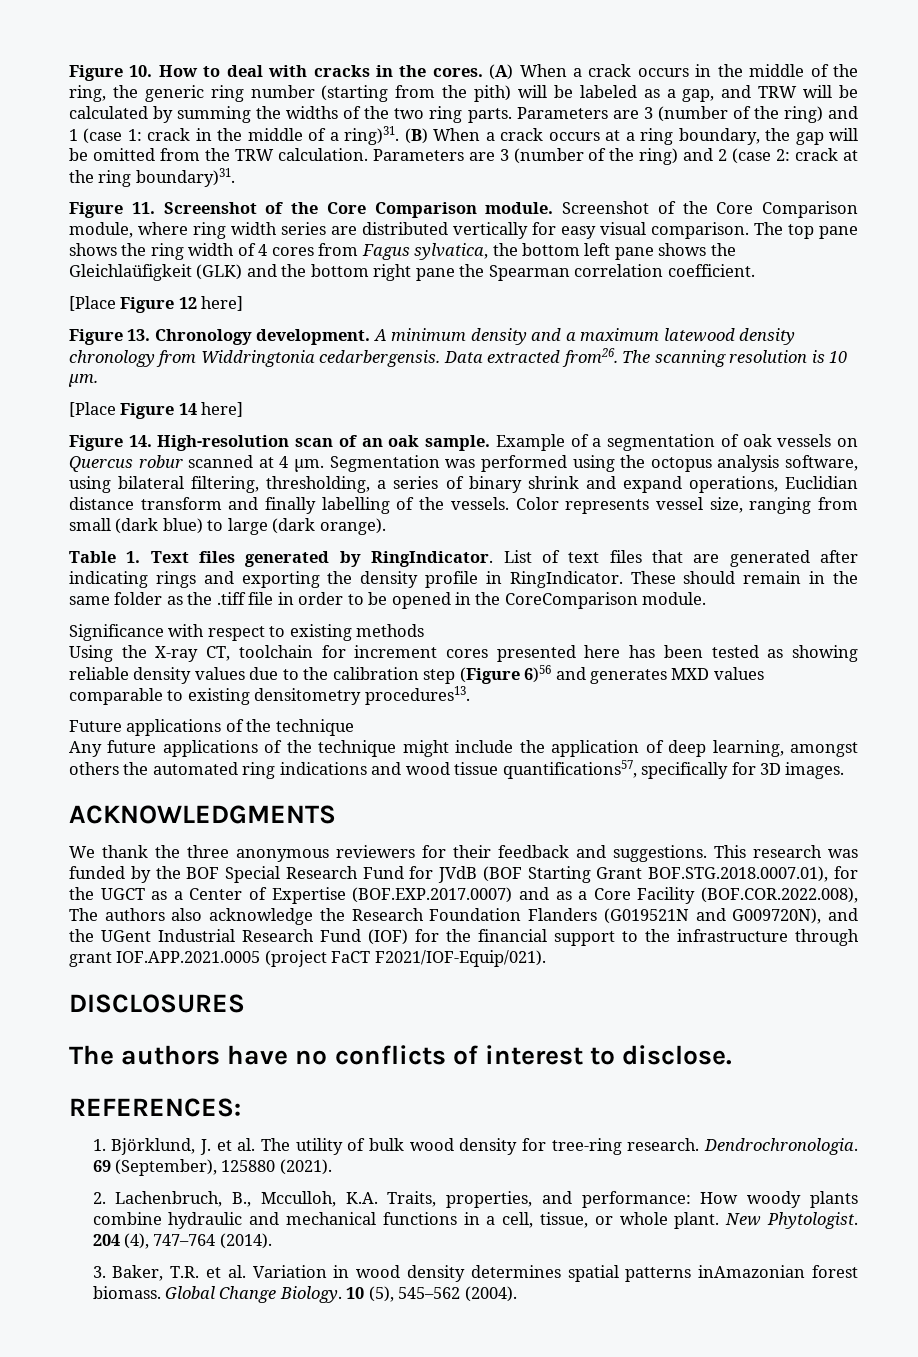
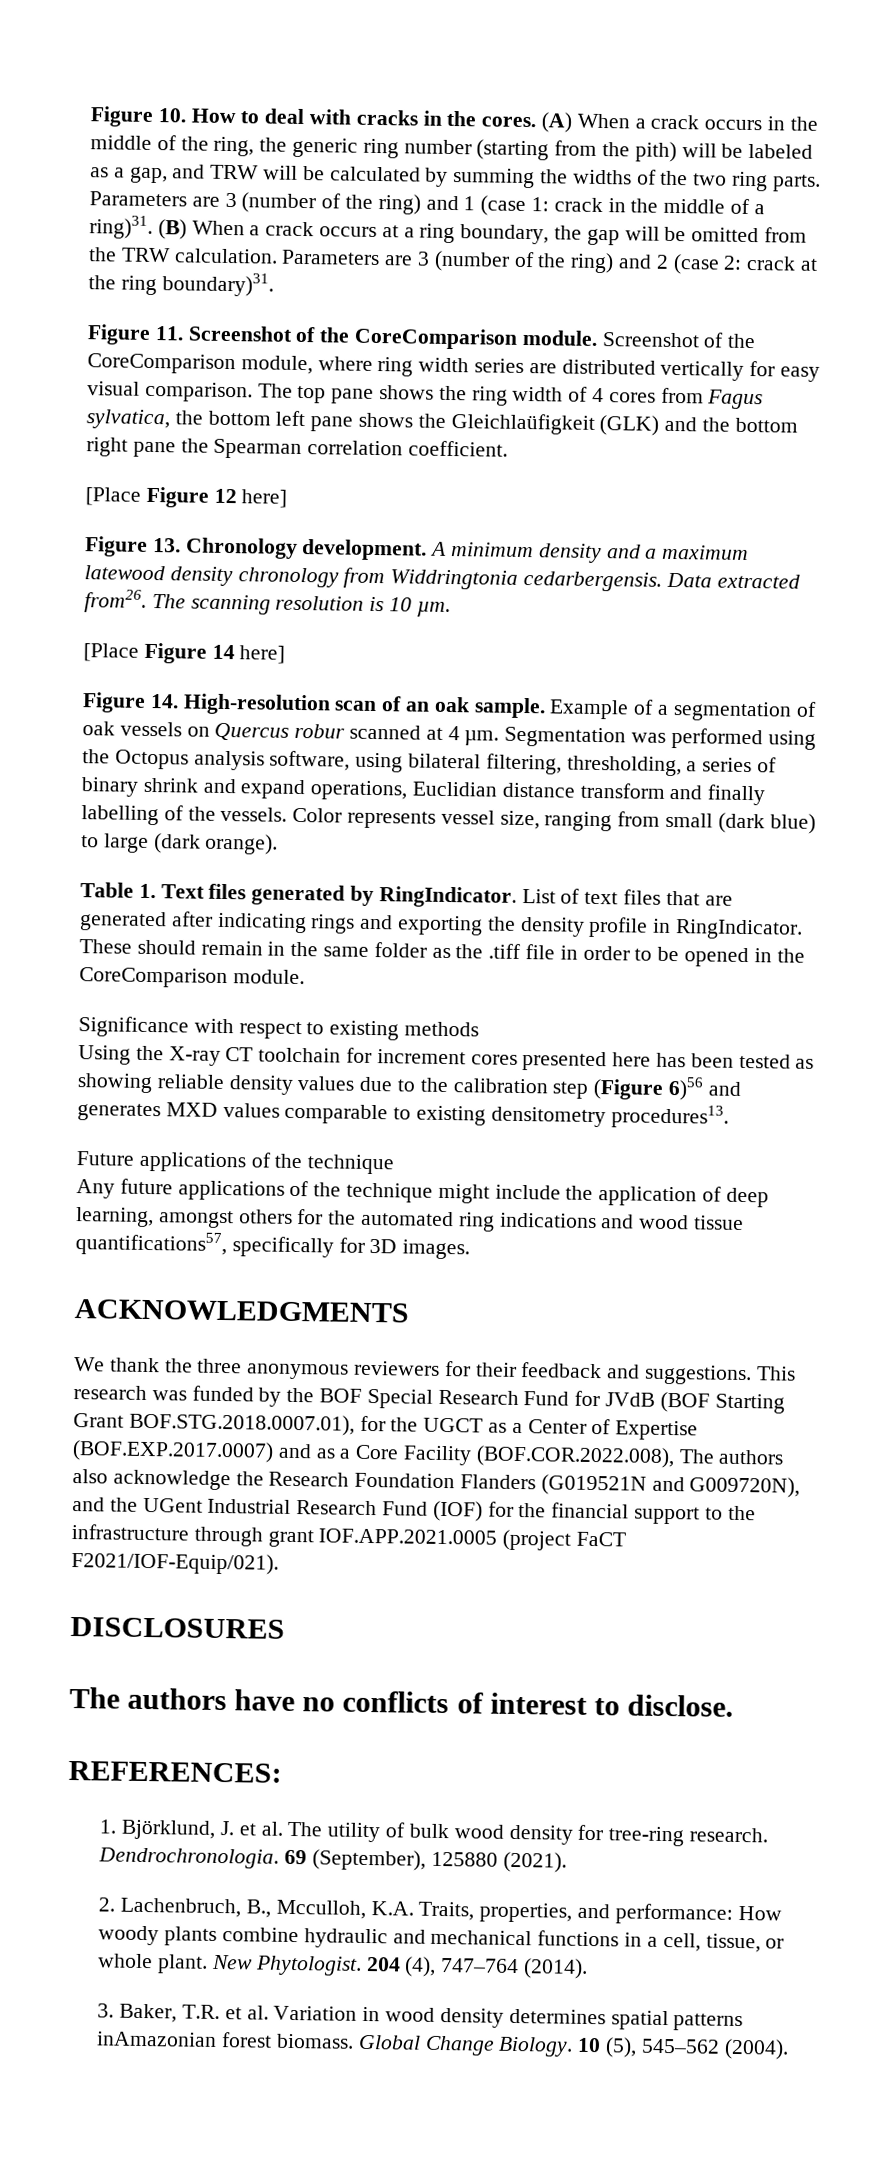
[326,202,477,218] Core Comparison -> [354,327,519,350] CoreComparison
[716,201,858,218] Core Comparison -> [87,353,236,375] CoreComparison
[650,457,712,472] octopus -> [114,749,189,770] Octopus
[206,646,231,661] CT, -> [225,1047,254,1062] CT
(119, 768) none -> [297,1209,324,1225] for

